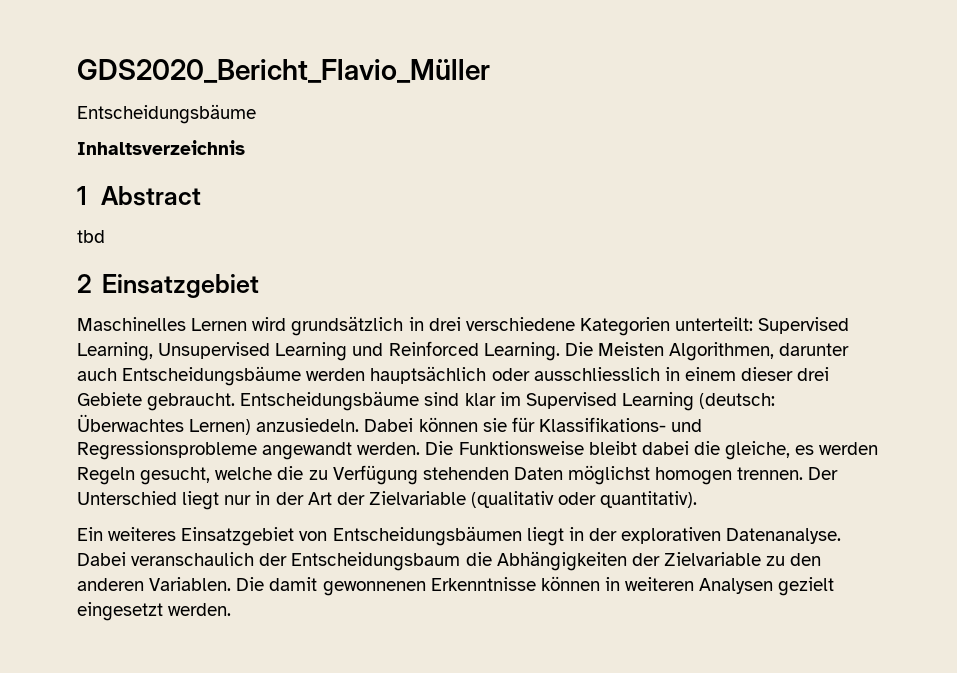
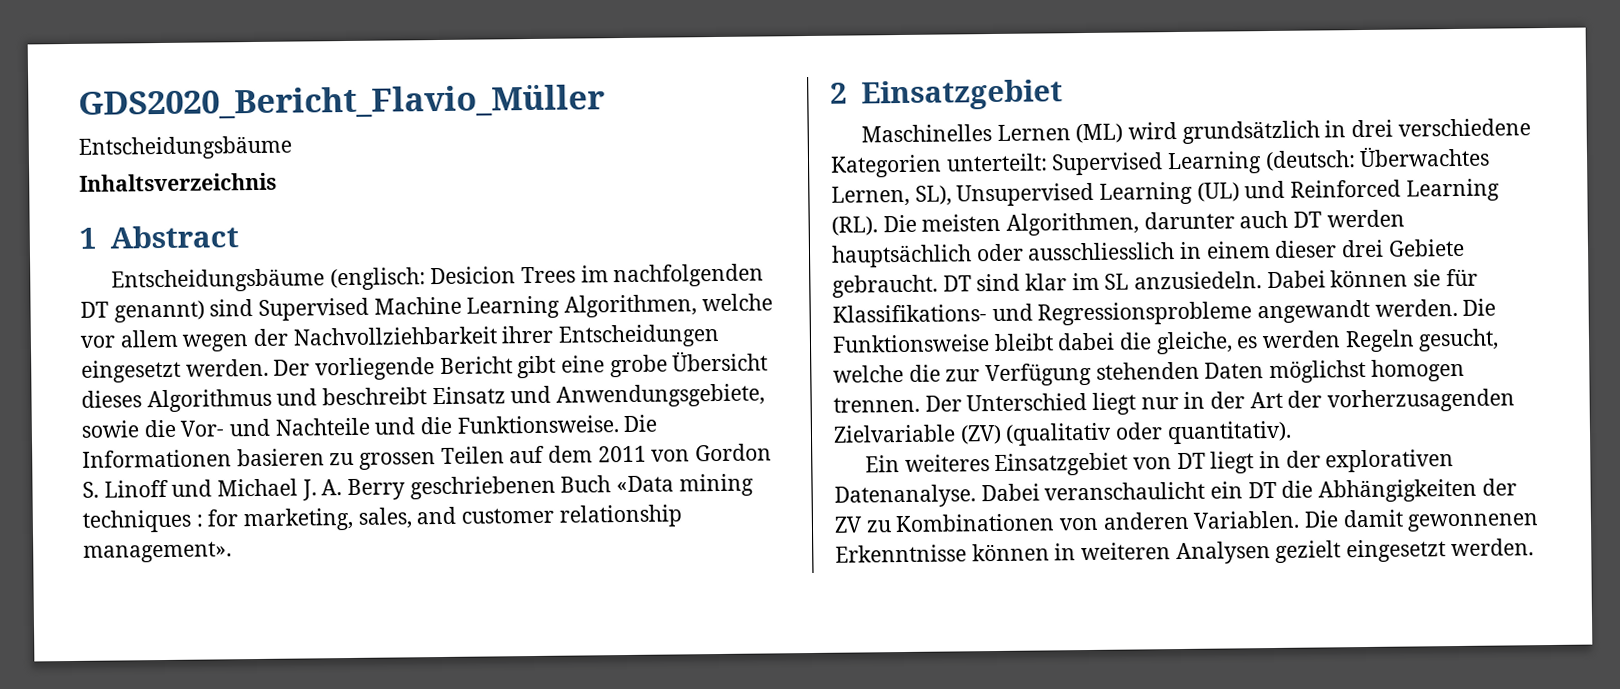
[77,230,105,243] tbd -> [110,263,765,293] [80,293,773,323] [80,323,721,352] [81,350,769,383] [81,383,766,413] [81,414,658,438] [82,443,773,470] [82,473,754,501] [82,504,682,533] [83,541,232,563] Entscheidungsbäume (englisch: Desicion Trees im nachfolgenden DT genannt) sind Supervised Machine Learning Algorithmen, welche vor allem wegen der Nachvollziehbarkeit ihrer Entscheidungen eingesetzt werden. Der vorliegende Bericht gibt eine grobe Übersicht dieses Algorithmus und beschreibt Einsatz und Anwendungsgebiete, sowie die Vor- und Nachteile und die Funktionsweise. Die Informationen basieren zu grossen Teilen auf dem 2011 von Gordon S. Linoff und Michael J. A. Berry geschriebenen Buch «Data mining techniques : for marketing, sales, and customer relationship management».
(248, 324) none -> [1075,123,1124,144] (ML)
[77,342,153,361] Learning, -> [1167,145,1491,175] [831,185,952,207] Learning (deutsch: Überwachtes Lernen, SL),
(348, 351) none -> [1196,182,1240,202] (UL)
[483,342,664,361] Learning. Die Meisten -> [1405,178,1500,202] [831,213,1002,236] Learning (RL). Die meisten
[122,366,302,386] Entscheidungsbäume -> [1293,211,1323,228] DT
[240,391,420,411] Entscheidungsbäume -> [942,275,972,292] DT
[525,392,776,411] [77,414,252,435] Supervised Learning (deutsch: Überwachtes Lernen) -> [1104,273,1130,290] SL
[308,470,328,480] zu -> [945,369,981,382] zur
[368,491,466,505] Zielvariable -> [1327,388,1516,413] [833,424,1002,445] vorherzusagenden Zielvariable (ZV)
[332,526,522,546] Entscheidungsbäumen -> [1176,452,1206,470] DT
[131,551,822,571] veranschaulich der Entscheidungsbaum die Abhängigkeiten der Zielvariable zu den -> [1044,478,1517,503] [834,513,1100,533] veranschaulicht ein DT die Abhängigkeiten der ZV zu Kombinationen von

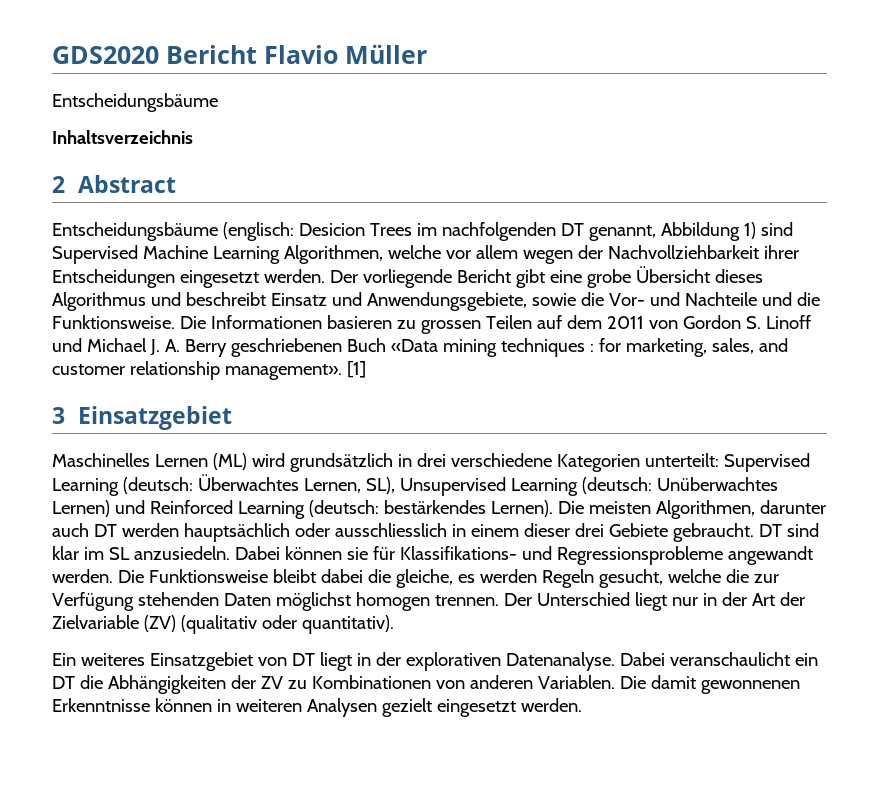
[78,84,605,120] GDS2020_Bericht_Flavio_Müller -> [52,44,427,64] GDS2020 Bericht Flavio Müller
[79,227,96,249] 1 -> [52,176,65,193] 2
[113,300,205,323] genannt) -> [588,222,756,241] genannt, Abbildung 1)
[830,82,847,104] // 2 -> [346,361,366,378] [52,407,65,424] [1] // 3
[1196,178,1500,202] [831,216,878,236] (UL) und Reinforced Learning (RL). -> [581,477,778,494] [52,500,553,519] (deutsch: Unüberwachtes Lernen) und Reinforced Learning (deutsch: bestärkendes Lernen).
[1327,388,1516,413] vorherzusagenden -> (805, 599) none

